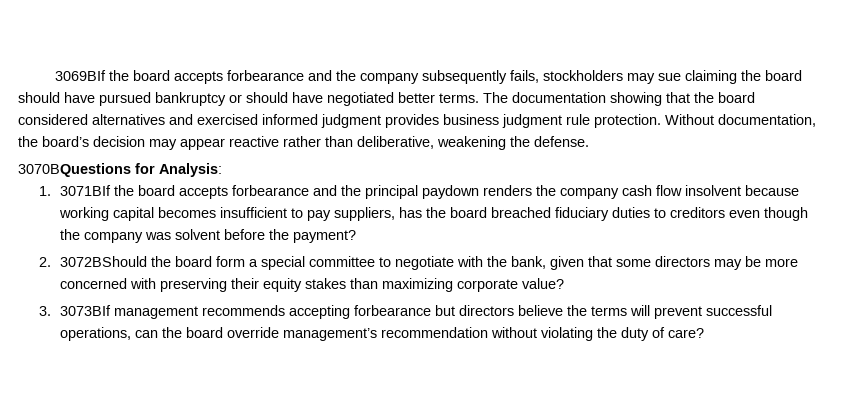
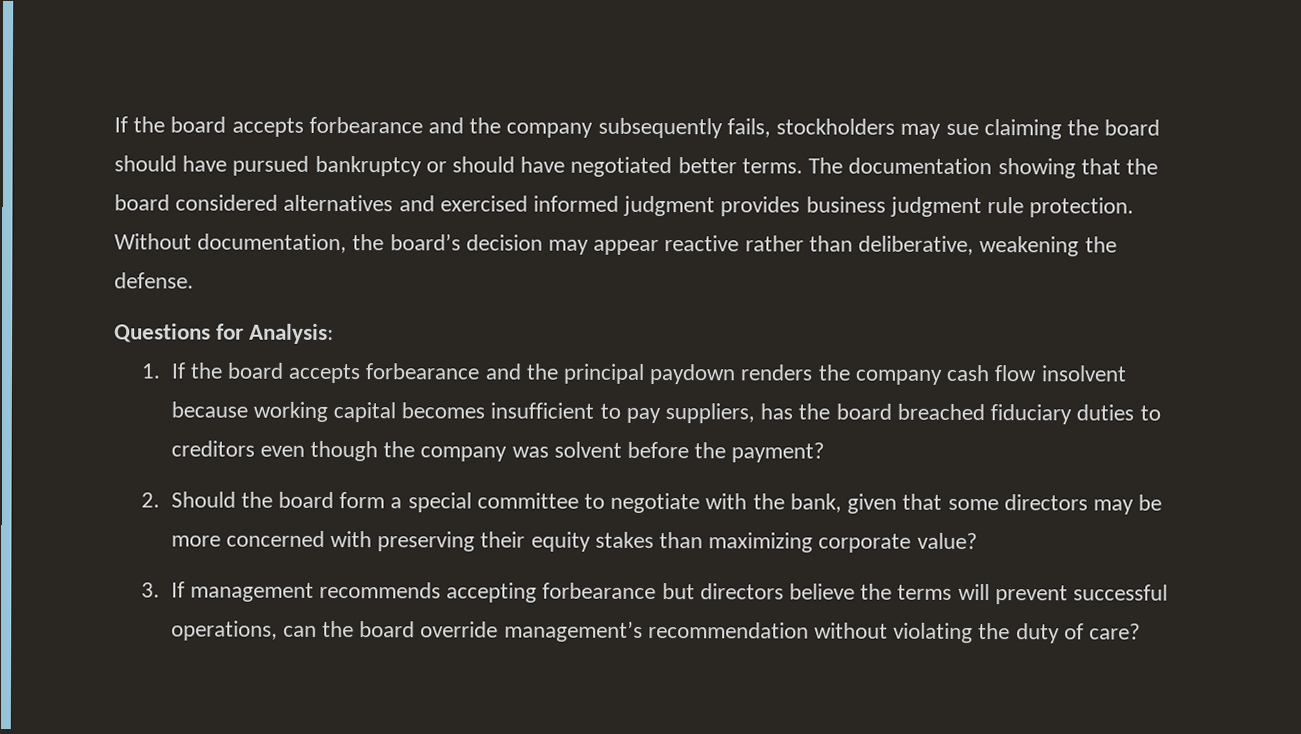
[54,70,106,81] 3069BIf -> [114,116,128,133] If
[18,163,131,177] 3070BQuestions -> [114,323,211,343] Questions
[59,185,111,196] 3071BIf -> [170,362,186,379] If
[59,256,147,267] 3072BShould -> [170,491,236,508] Should
[59,305,111,316] 3073BIf -> [170,581,185,598] If

